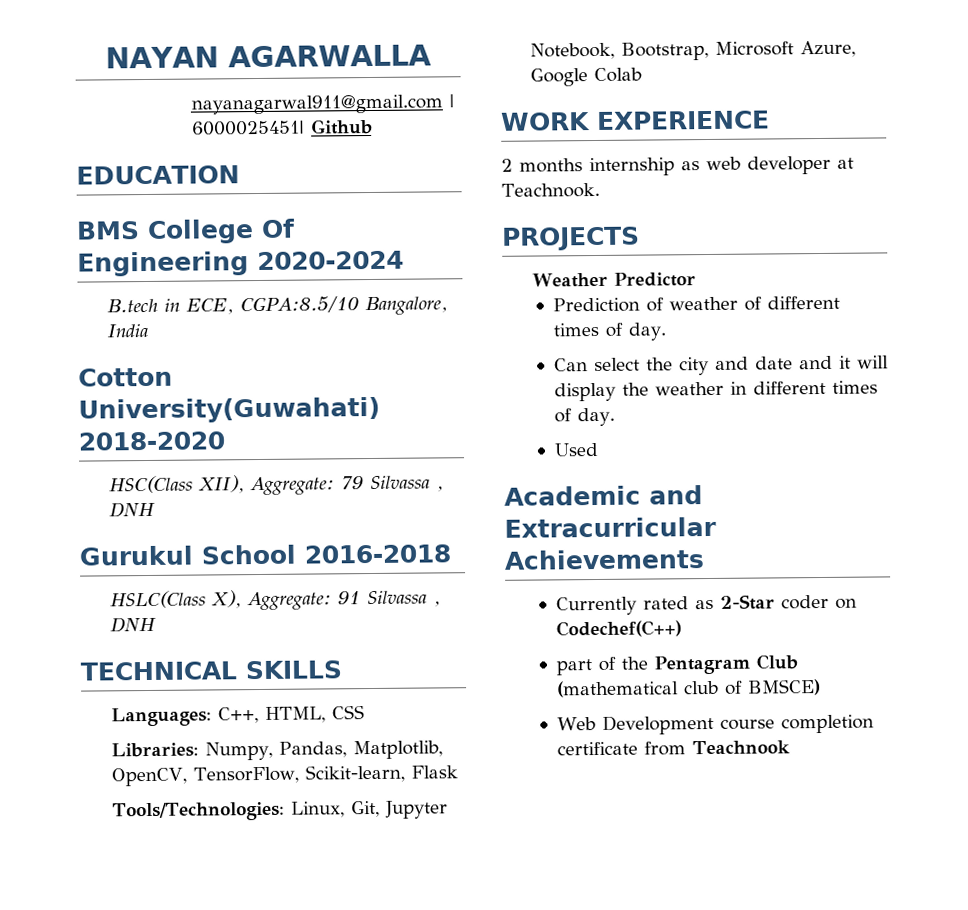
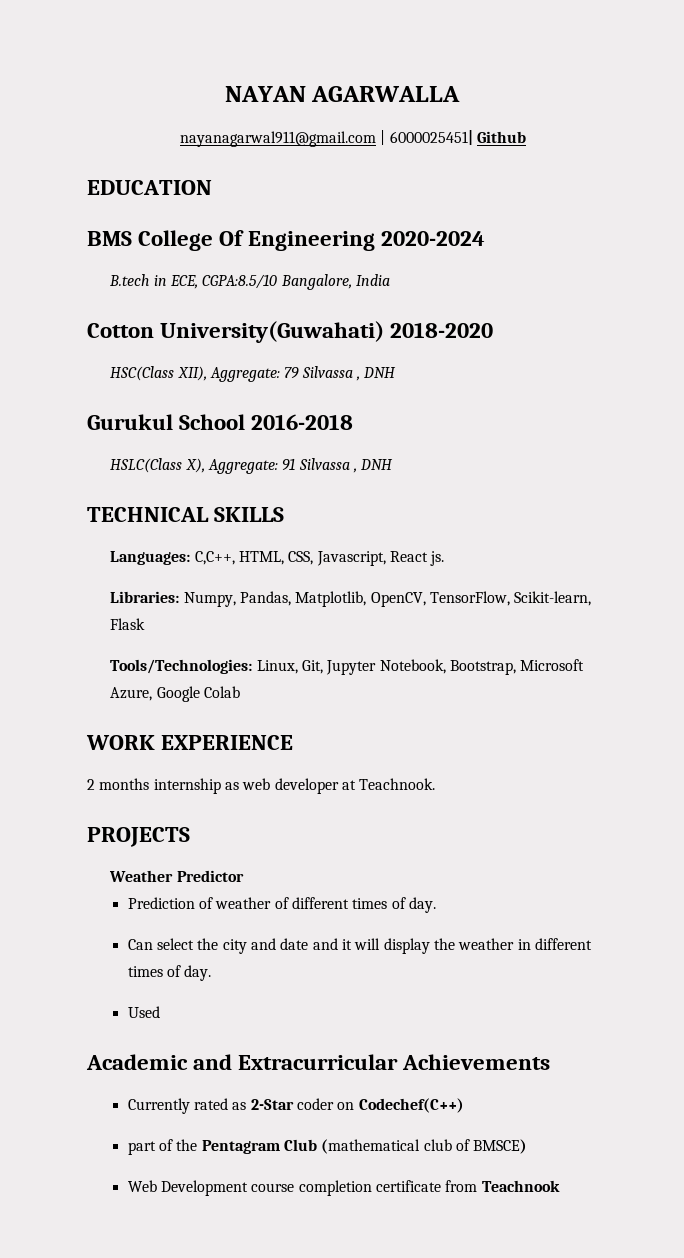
[218,705,366,724] C++, HTML, CSS -> [194,551,445,566] C,C++, HTML, CSS, Javascript, React js.

